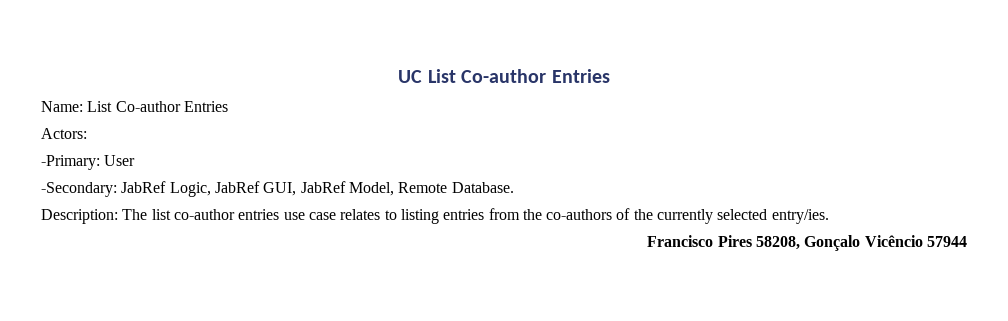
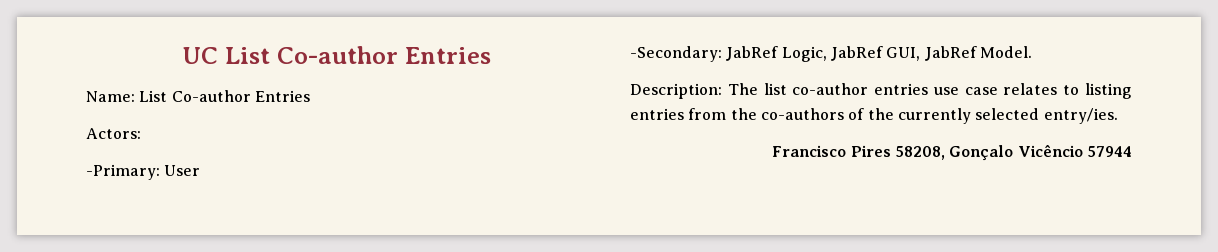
[348,182,514,196] Model, Remote Database. -> [979,46,1032,58] Model.

